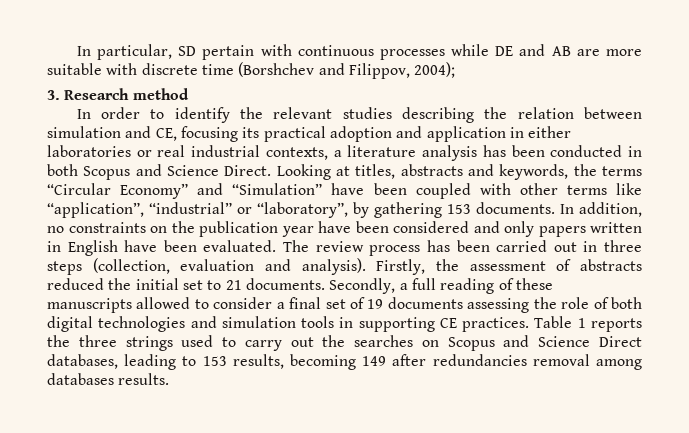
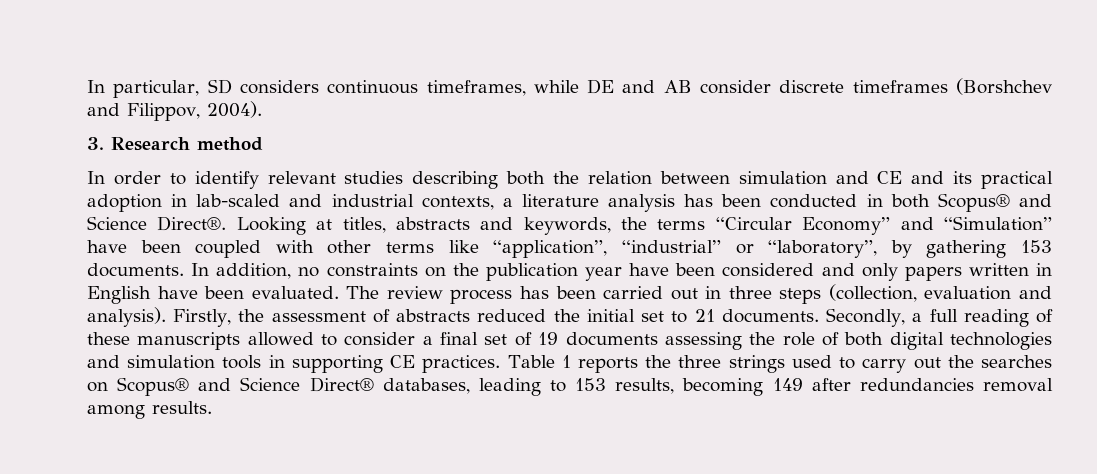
[202,44,642,60] [47,63,234,75] pertain with continuous processes while DE and AB are more suitable with discrete time -> [239,79,948,96] considers continuous timeframes, while DE and AB consider discrete timeframes
[414,62,456,78] 2004); -> [206,101,262,118] 2004).
[240,107,264,119] the -> (259, 180) none
(475, 115) none -> [506,171,546,185] both
[155,126,238,142] CE, focusing -> [877,171,945,184] CE and
[396,126,572,142] [47,145,186,157] and application in either laboratories or real -> [171,194,323,207] in lab-scaled and
[83,164,272,180] Scopus and Science Direct. -> [937,193,1052,212] [87,216,227,231] Scopus® and Science Direct®.
[447,335,642,351] Scopus and Science Direct -> [117,377,374,396] Scopus® and Science Direct®
[47,373,114,385] databases -> (145, 412) none

